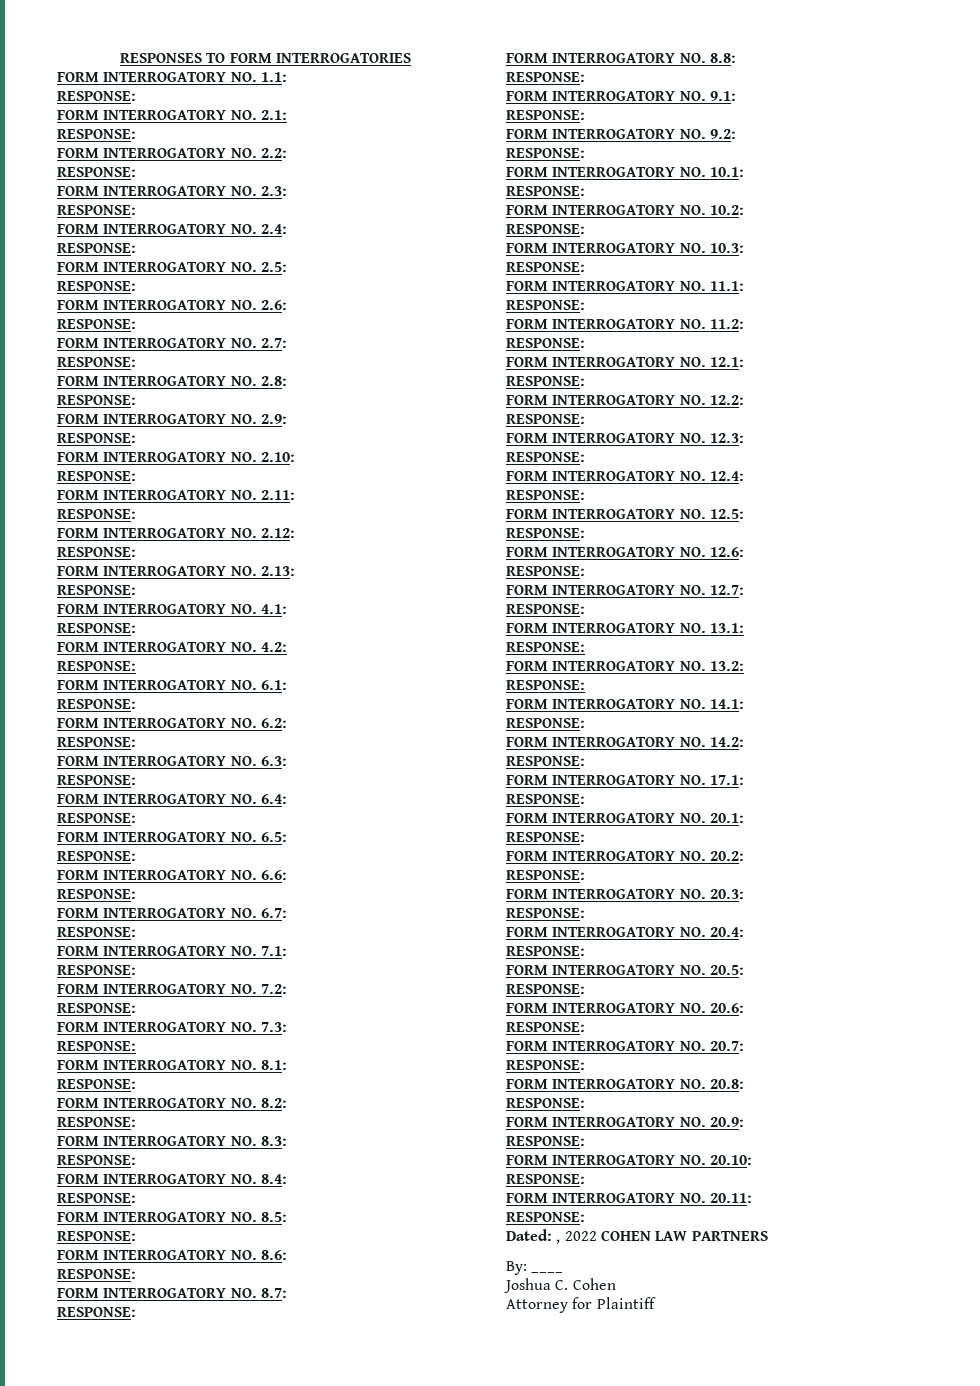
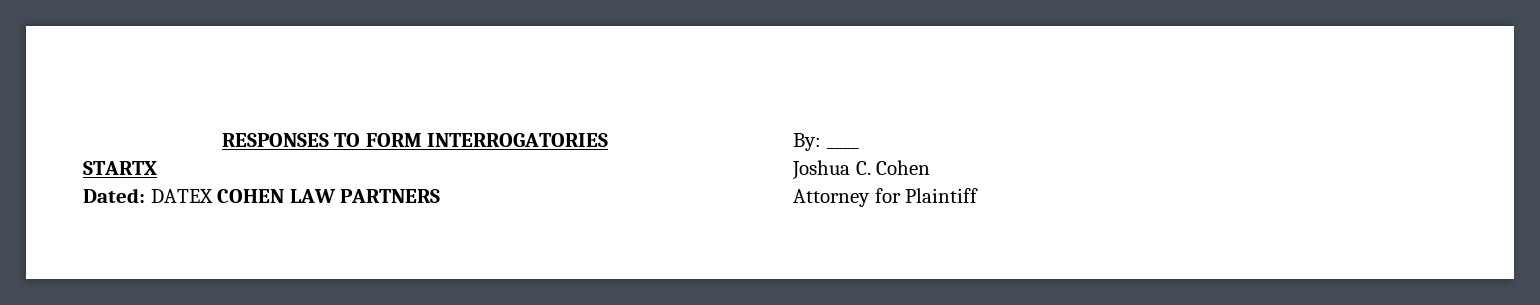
[57,72,287,82] [57,91,136,101] [57,110,287,120] [57,129,136,139] [57,148,287,158] [57,167,136,177] [57,186,287,196] [57,205,136,215] [57,224,287,234] [57,243,136,253] [57,262,287,272] [57,281,136,291] [57,300,287,310] [57,319,136,329] [57,338,287,348] [57,357,136,367] [57,376,287,386] [57,395,136,405] [57,414,287,424] [57,433,136,443] [57,452,295,462] [57,471,136,481] [57,490,295,500] [57,509,136,519] [57,528,295,538] [57,547,136,557] [57,566,295,576] [57,585,136,595] [57,604,287,614] [57,623,136,633] [57,642,287,652] [57,661,136,671] [57,680,287,690] [57,699,136,709] [57,718,287,728] [57,737,136,747] [57,756,287,766] [57,775,136,785] [57,794,287,804] [57,813,136,823] [57,832,287,842] [57,851,136,861] [57,870,287,880] [57,889,136,899] [57,908,287,918] [57,927,136,937] [57,946,287,956] [57,965,136,975] [57,984,287,994] [57,1003,136,1013] [57,1022,287,1032] [57,1041,136,1051] [57,1060,287,1070] [57,1079,136,1089] [57,1098,287,1108] [57,1117,136,1127] [57,1136,287,1146] [57,1155,136,1165] [57,1174,287,1184] [57,1193,136,1203] [57,1212,287,1222] [57,1231,136,1241] [57,1250,287,1260] [57,1269,136,1279] [57,1288,287,1298] [57,1307,136,1317] [506,53,736,63] [506,72,585,82] [506,91,736,101] [506,110,585,120] [506,129,736,139] [506,148,585,158] [506,167,744,177] [506,186,585,196] [506,205,744,215] [506,224,585,234] [506,243,744,253] [506,262,585,272] [506,281,744,291] [506,300,585,310] [506,319,744,329] [506,338,585,348] [506,357,744,367] [506,376,585,386] [506,395,744,405] [506,414,585,424] [506,433,744,443] [506,452,585,462] [506,471,744,481] [506,490,585,500] [506,509,744,519] [506,528,585,538] [506,547,744,557] [506,566,585,576] [506,585,744,595] [506,604,585,614] [506,623,744,633] [506,642,585,652] [506,661,744,671] [506,680,585,690] [506,699,744,709] [506,718,585,728] [506,737,744,747] [506,756,585,766] [506,775,744,785] [506,794,585,804] [506,813,744,823] [506,832,585,842] [506,851,744,861] [506,870,585,880] [506,889,744,899] [506,908,585,918] [506,927,744,937] [506,946,585,956] [506,965,744,975] [506,984,585,994] [506,1003,744,1013] [506,1022,585,1032] [506,1041,744,1051] [506,1060,585,1070] [506,1079,744,1089] [506,1098,585,1108] [506,1117,744,1127] [506,1136,585,1146] [506,1155,752,1165] [506,1174,585,1184] [506,1193,752,1203] [506,1212,585,1222] FORM INTERROGATORY NO. 1.1: // RESPONSE: // FORM INTERROGATORY NO. 2.1: // RESPONSE: // FORM INTERROGATORY NO. 2.2: // RESPONSE: // FORM INTERROGATORY NO. 2.3: // RESPONSE: // FORM INTERROGATORY NO. 2.4: // RESPONSE: // FORM INTERROGATORY NO. 2.5: // RESPONSE: // FORM INTERROGATORY NO. 2.6: // RESPONSE: // FORM INTERROGATORY NO. 2.7: // RESPONSE: // FORM INTERROGATORY NO. 2.8: // RESPONSE: // FORM INTERROGATORY NO. 2.9: // RESPONSE: // FORM INTERROGATORY NO. 2.10: // RESPONSE: // FORM INTERROGATORY NO. 2.11: // RESPONSE: // FORM INTERROGATORY NO. 2.12: // RESPONSE: // FORM INTERROGATORY NO. 2.13: // RESPONSE: // FORM INTERROGATORY NO. 4.1: // RESPONSE: // FORM INTERROGATORY NO. 4.2: // RESPONSE: // FORM INTERROGATORY NO. 6.1: // RESPONSE: // FORM INTERROGATORY NO. 6.2: // RESPONSE: // FORM INTERROGATORY NO. 6.3: // RESPONSE: // FORM INTERROGATORY NO. 6.4: // RESPONSE: // FORM INTERROGATORY NO. 6.5: // RESPONSE: // FORM INTERROGATORY NO. 6.6: // RESPONSE: // FORM INTERROGATORY NO. 6.7: // RESPONSE: // FORM INTERROGATORY NO. 7.1: // RESPONSE: // FORM INTERROGATORY NO. 7.2: // RESPONSE: // FORM INTERROGATORY NO. 7.3: // RESPONSE: // FORM INTERROGATORY NO. 8.1: // RESPONSE: // FORM INTERROGATORY NO. 8.2: // RESPONSE: // FORM INTERROGATORY NO. 8.3: // RESPONSE: // FORM INTERROGATORY NO. 8.4: // RESPONSE: // FORM INTERROGATORY NO. 8.5: // RESPONSE: // FORM INTERROGATORY NO. 8.6: // RESPONSE: // FORM INTERROGATORY NO. 8.7: // RESPONSE: // FORM INTERROGATORY NO. 8.8: // RESPONSE: // FORM INTERROGATORY NO. 9.1: // RESPONSE: // FORM INTERROGATORY NO. 9.2: // RESPONSE: // FORM INTERROGATORY NO. 10.1: // RESPONSE: // FORM INTERROGATORY NO. 10.2: // RESPONSE: // FORM INTERROGATORY NO. 10.3: // RESPONSE: // FORM INTERROGATORY NO. 11.1: // RESPONSE: // FORM INTERROGATORY NO. 11.2: // RESPONSE: // FORM INTERROGATORY NO. 12.1: // RESPONSE: // FORM INTERROGATORY NO. 12.2: // RESPONSE: // FORM INTERROGATORY NO. 12.3: // RESPONSE: // FORM INTERROGATORY NO. 12.4: // RESPONSE: // FORM INTERROGATORY NO. 12.5: // RESPONSE: // FORM INTERROGATORY NO. 12.6: // RESPONSE: // FORM INTERROGATORY NO. 12.7: // RESPONSE: // FORM INTERROGATORY NO. 13.1: // RESPONSE: // FORM INTERROGATORY NO. 13.2: // RESPONSE: // FORM INTERROGATORY NO. 14.1: // RESPONSE: // FORM INTERROGATORY NO. 14.2: // RESPONSE: // FORM INTERROGATORY NO. 17.1: // RESPONSE: // FORM INTERROGATORY NO. 20.1: // RESPONSE: // FORM INTERROGATORY NO. 20.2: // RESPONSE: // FORM INTERROGATORY NO. 20.3: // RESPONSE: // FORM INTERROGATORY NO. 20.4: // RESPONSE: // FORM INTERROGATORY NO. 20.5: // RESPONSE: // FORM INTERROGATORY NO. 20.6: // RESPONSE: // FORM INTERROGATORY NO. 20.7: // RESPONSE: // FORM INTERROGATORY NO. 20.8: // RESPONSE: // FORM INTERROGATORY NO. 20.9: // RESPONSE: // FORM INTERROGATORY NO. 20.10: // RESPONSE: // FORM INTERROGATORY NO. 20.11: // RESPONSE: -> [83,161,157,175] STARTX
[556,1231,597,1244] , 2022 -> [150,189,213,203] DATEX

